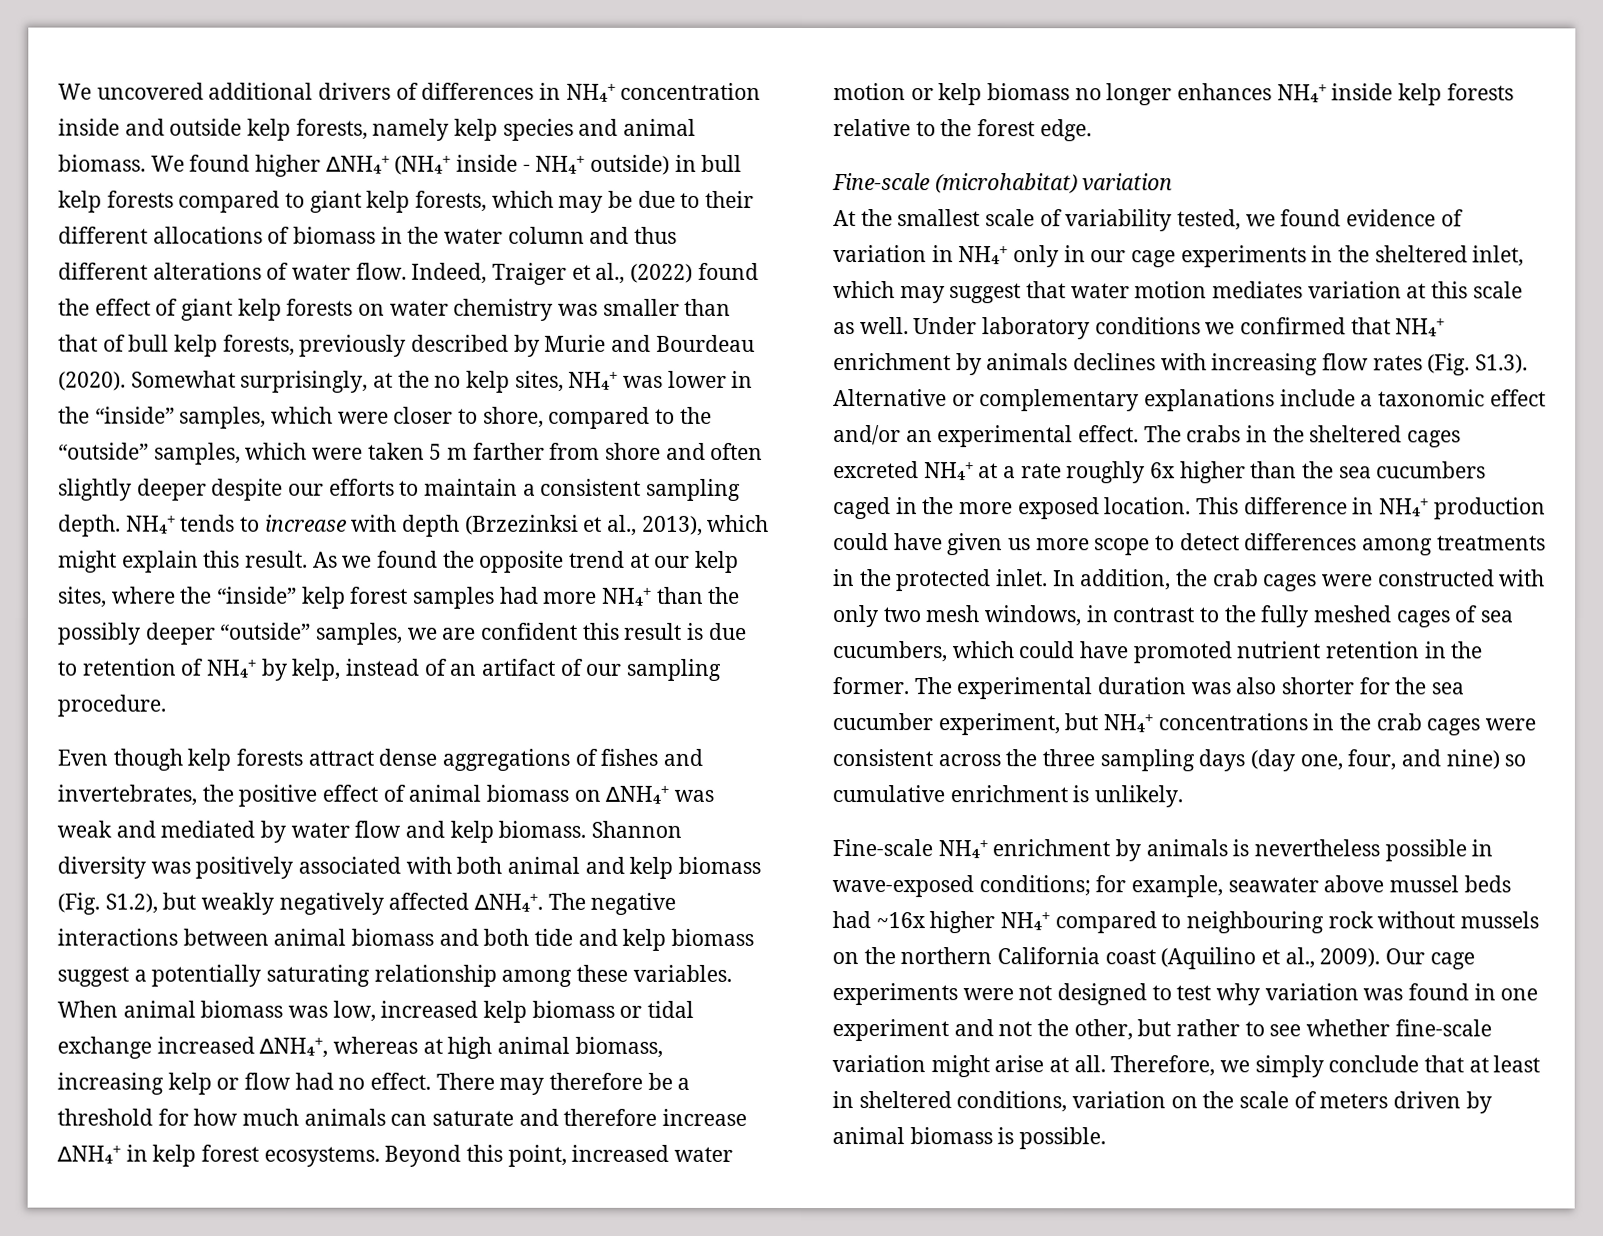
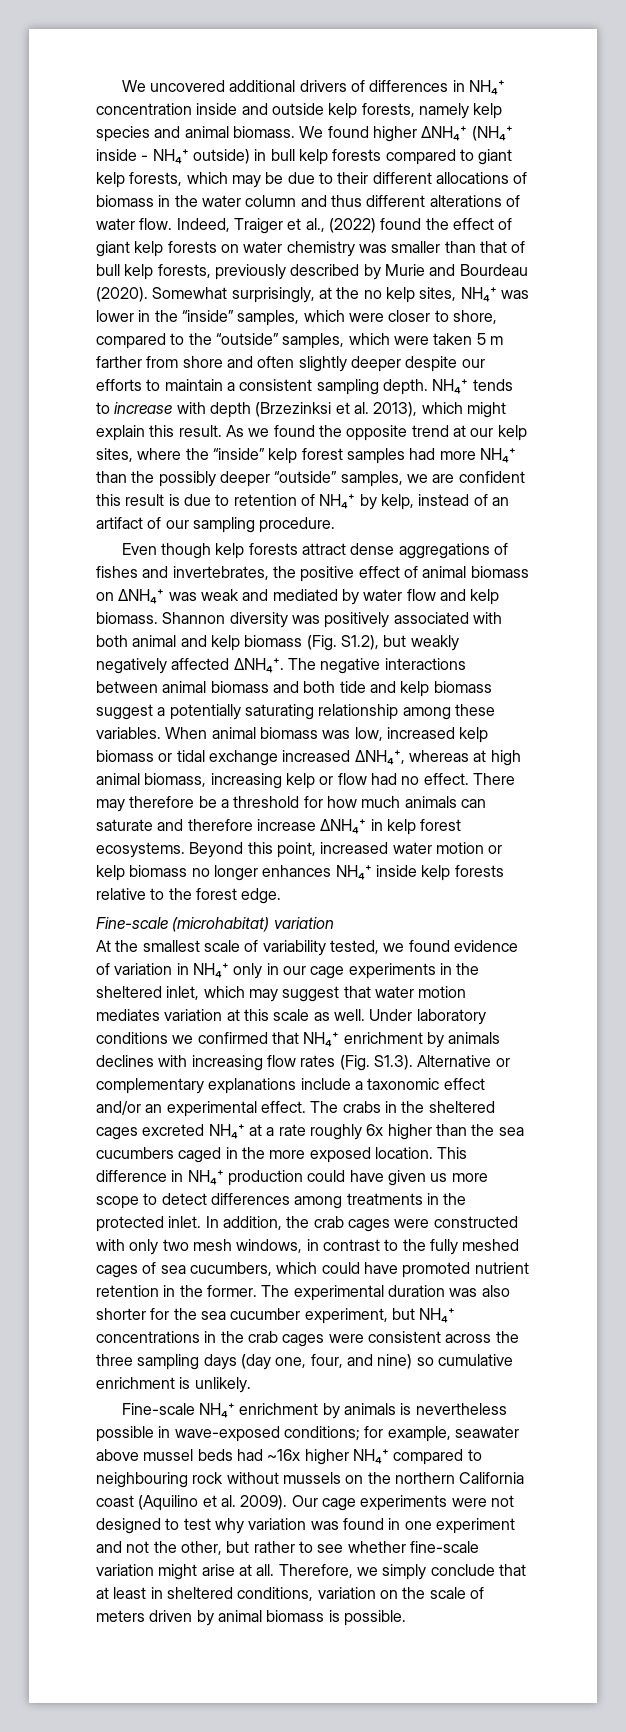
[607,514,638,536] al., -> [353,402,369,414] al.
[1284,947,1315,969] al., -> [220,1495,236,1507] al.

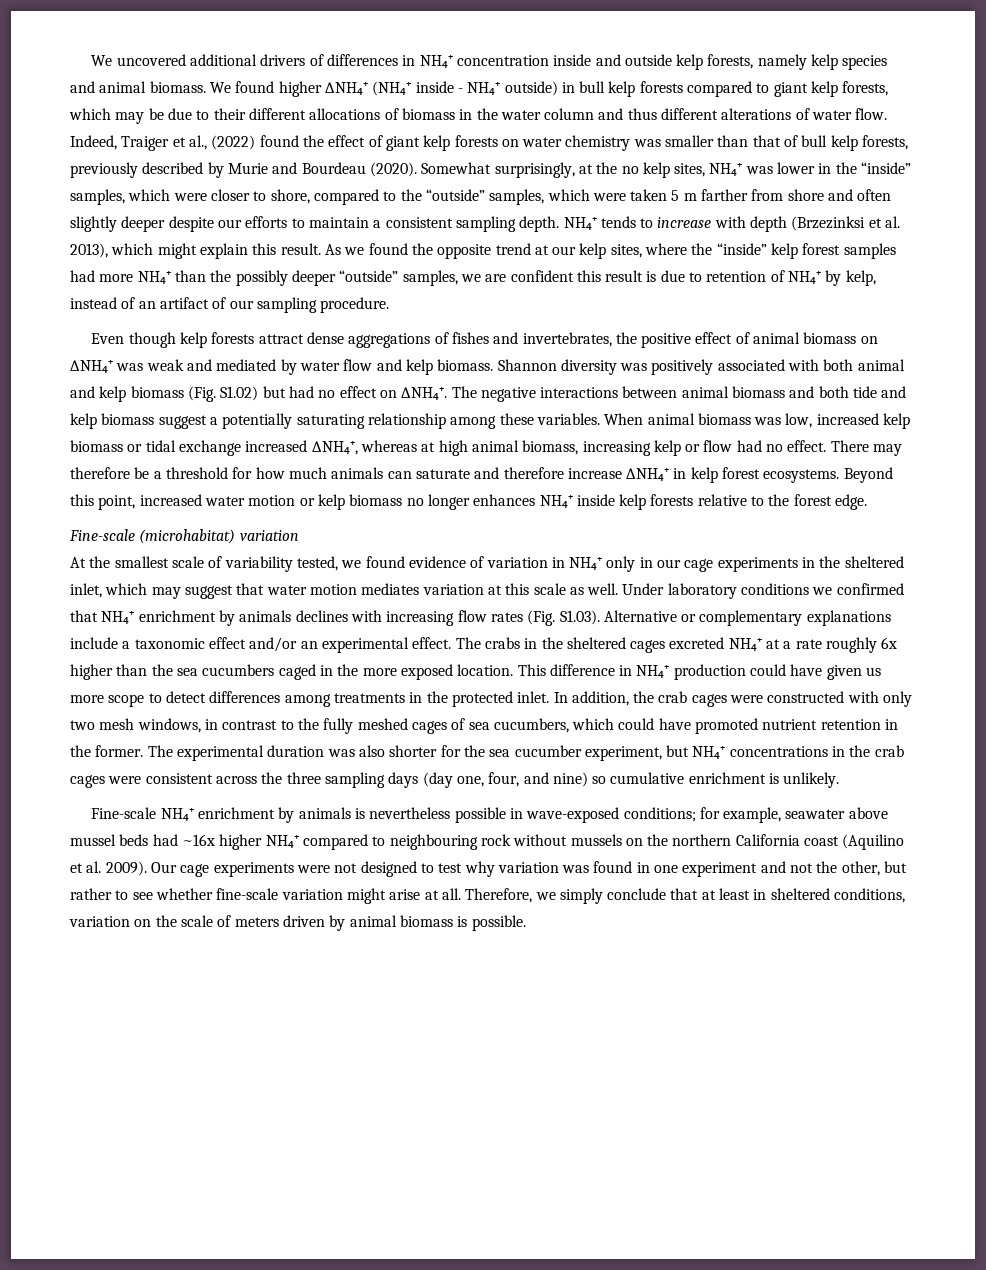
[340,635,459,651] [96,658,230,674] S1.2), but weakly negatively affected -> [220,386,397,401] S1.02) but had no effect on
[373,1055,413,1070] S1.3). -> [559,610,600,625] S1.03).

